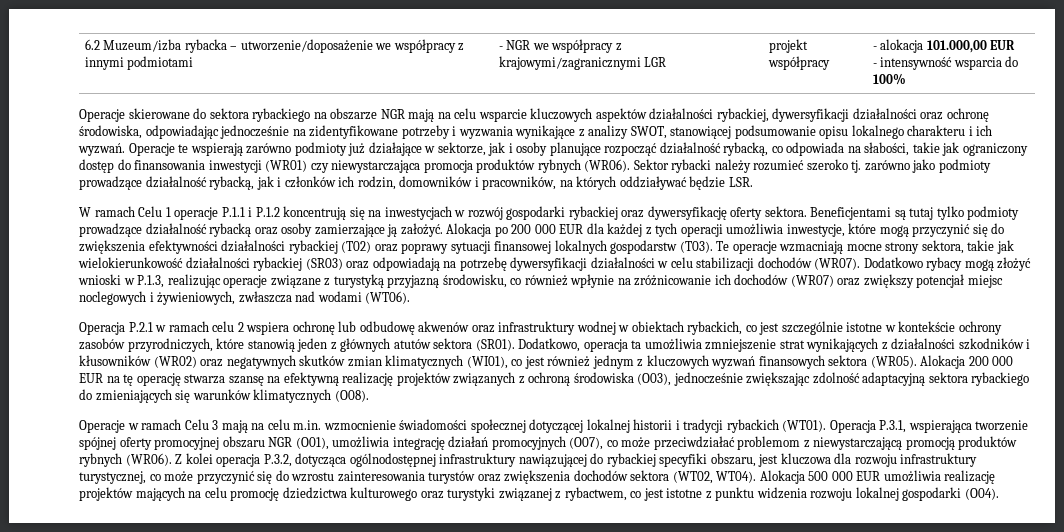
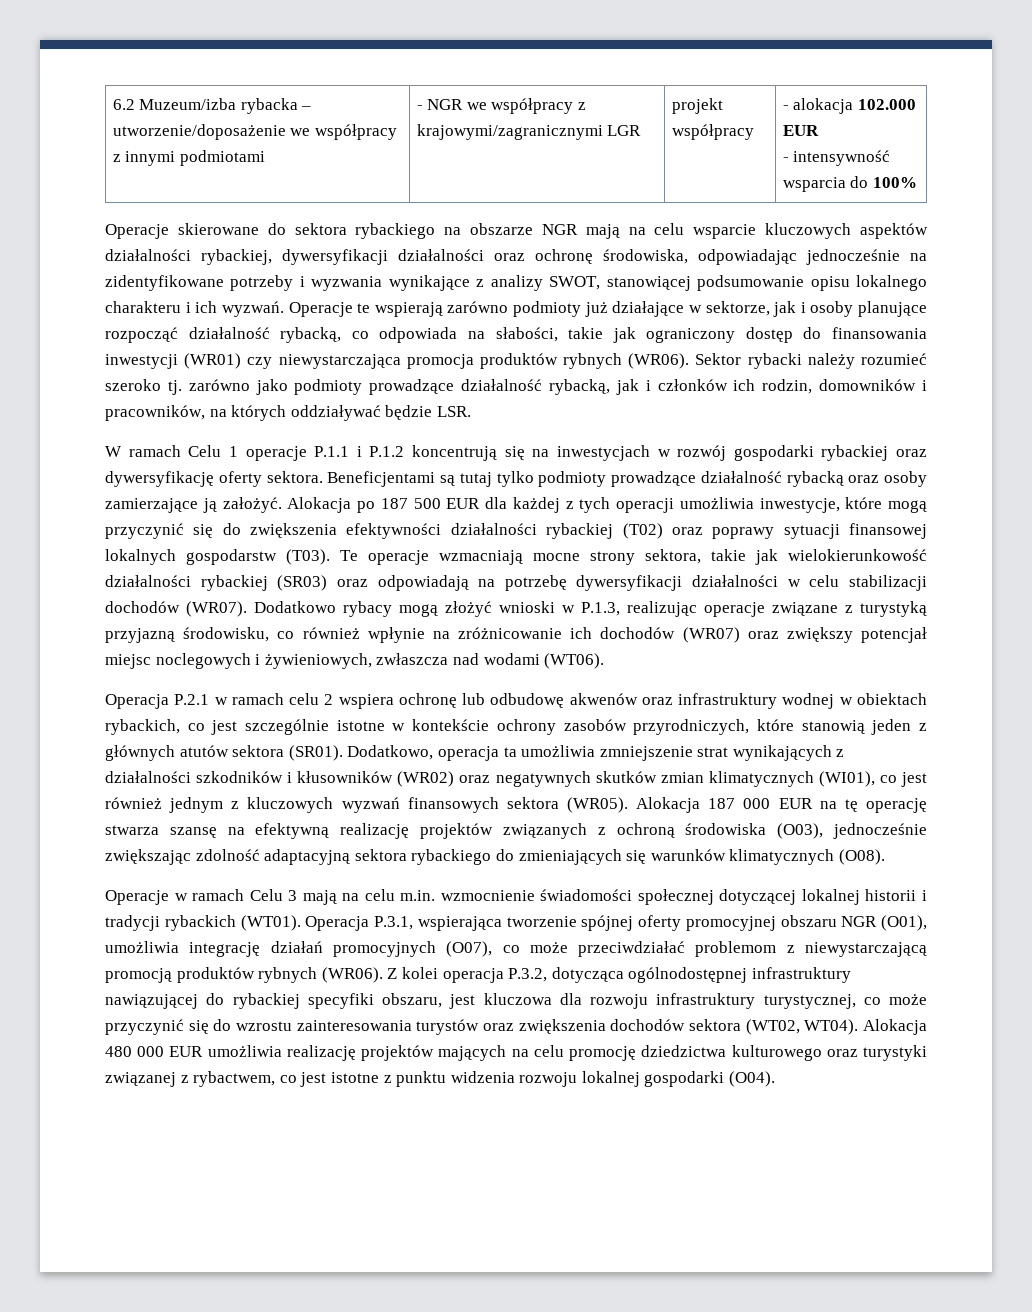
[926,40,987,53] 101.000,00 -> [857,99,916,110] 102.000
[511,224,556,234] 200 000 -> [380,498,441,509] 187 500
[968,356,989,366] 200 -> [708,798,736,809] 187
[808,471,829,481] 500 -> [105,1046,132,1057] 480

